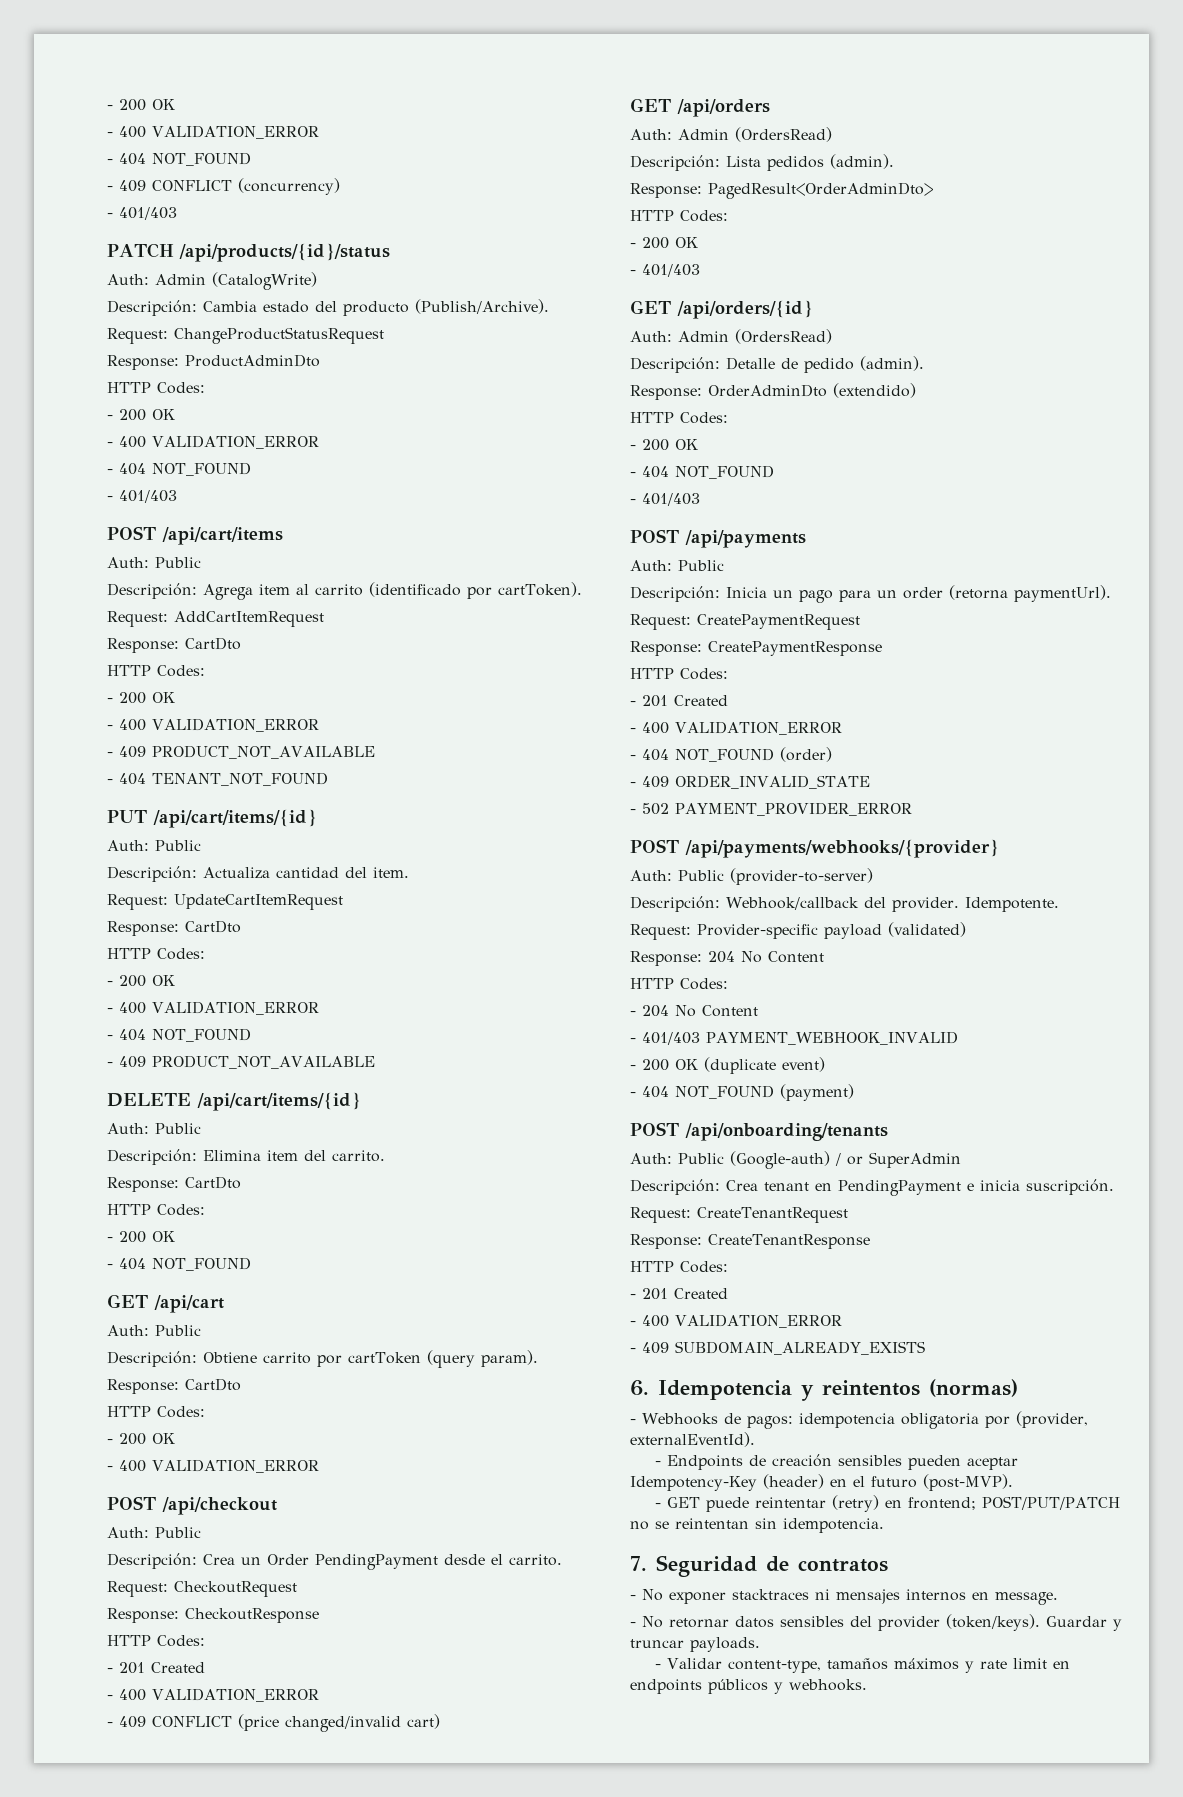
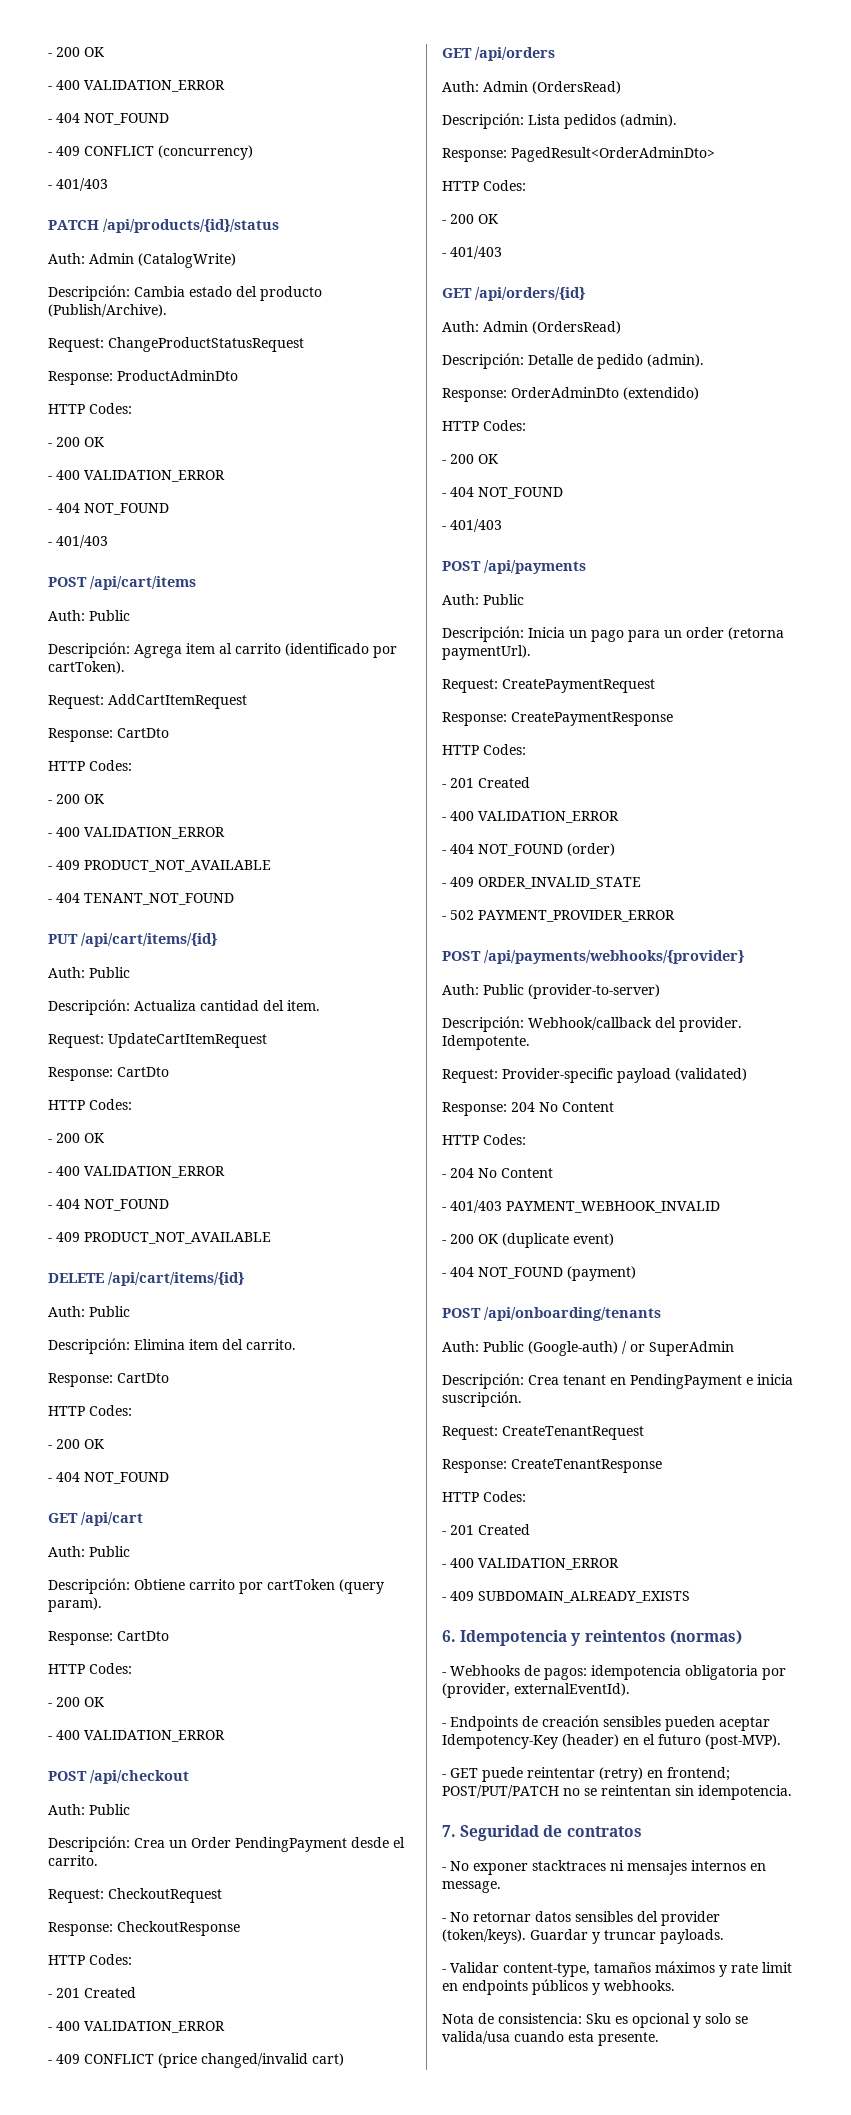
(867, 1685) none -> [442,2013,748,2028] [442,2031,659,2046] // Nota de consistencia: Sku es opcional y solo se valida/usa cuando esta presente.

